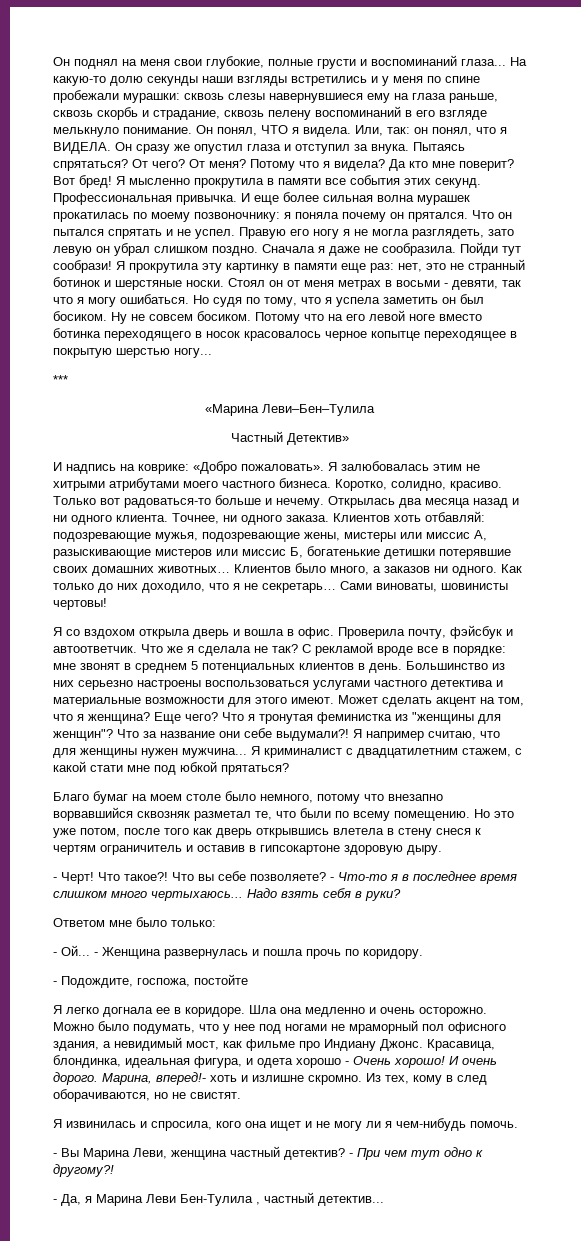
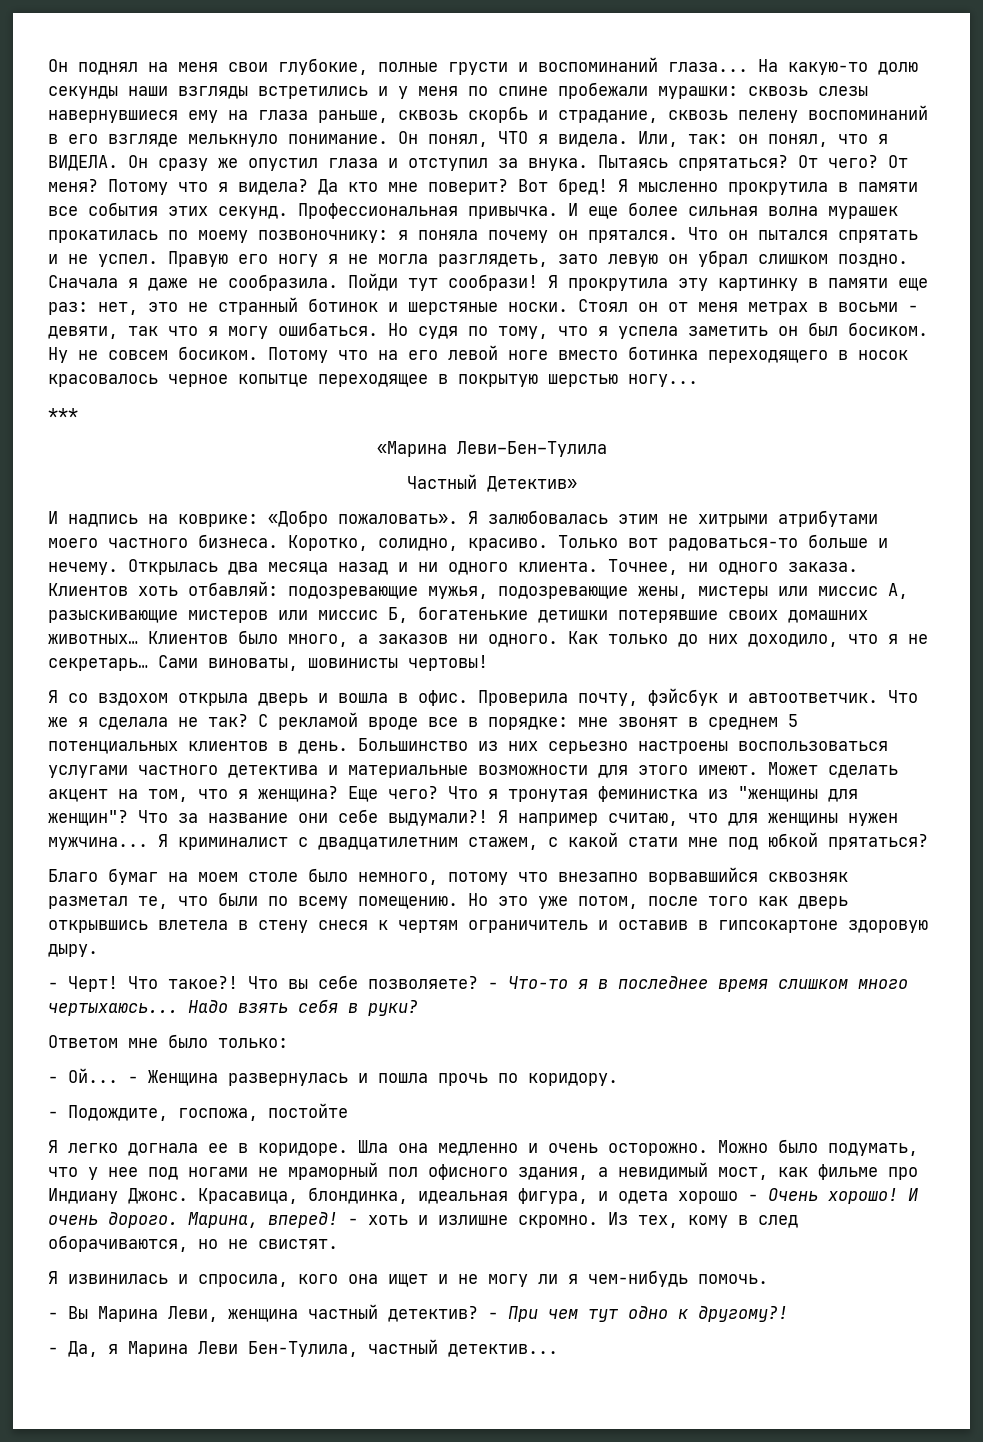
[156,1072,206,1085] вперед!- -> [268,1211,358,1228] вперед! -
[180,1194,260,1206] Бен-Тулила , -> [248,1341,358,1357] Бен-Тулила,

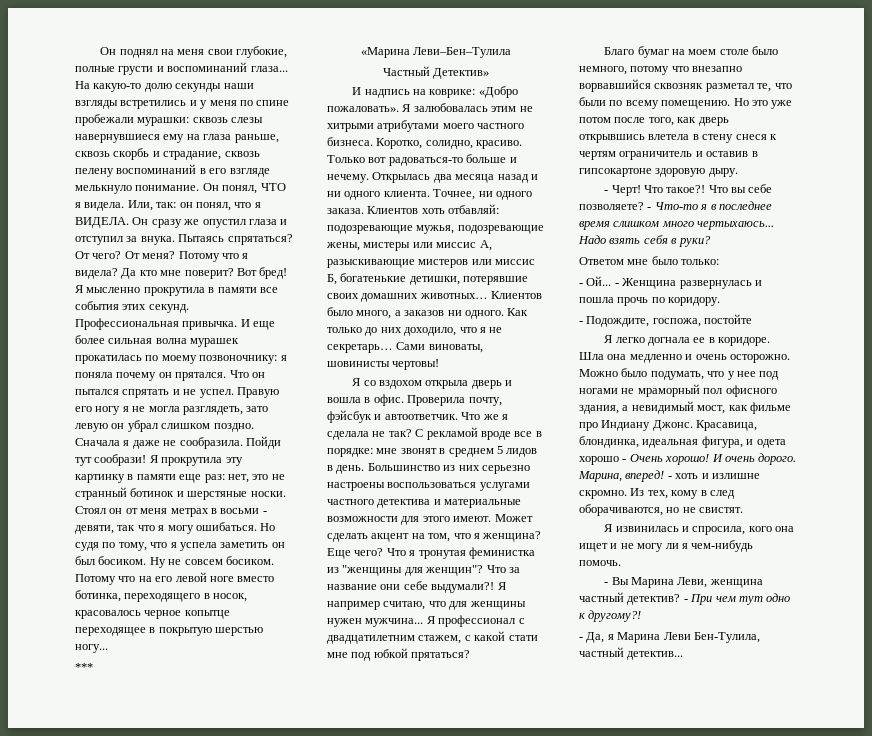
[628,346,698,360] ботинка -> [75,590,121,602] ботинка,
[858,350,908,360] носок -> [213,593,248,602] носок,
[538,610,608,623] детишки -> [409,276,460,285] детишки,
[48,741,268,754] потенциальных клиентов -> [506,448,538,457] лидов
[178,837,288,850] криминалист -> [438,615,516,627] профессионал
[578,896,748,909] потом, после того -> [579,117,674,126] потом после того,

